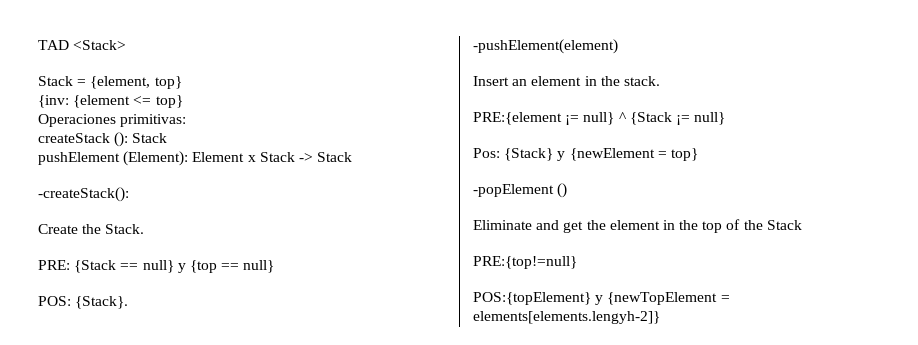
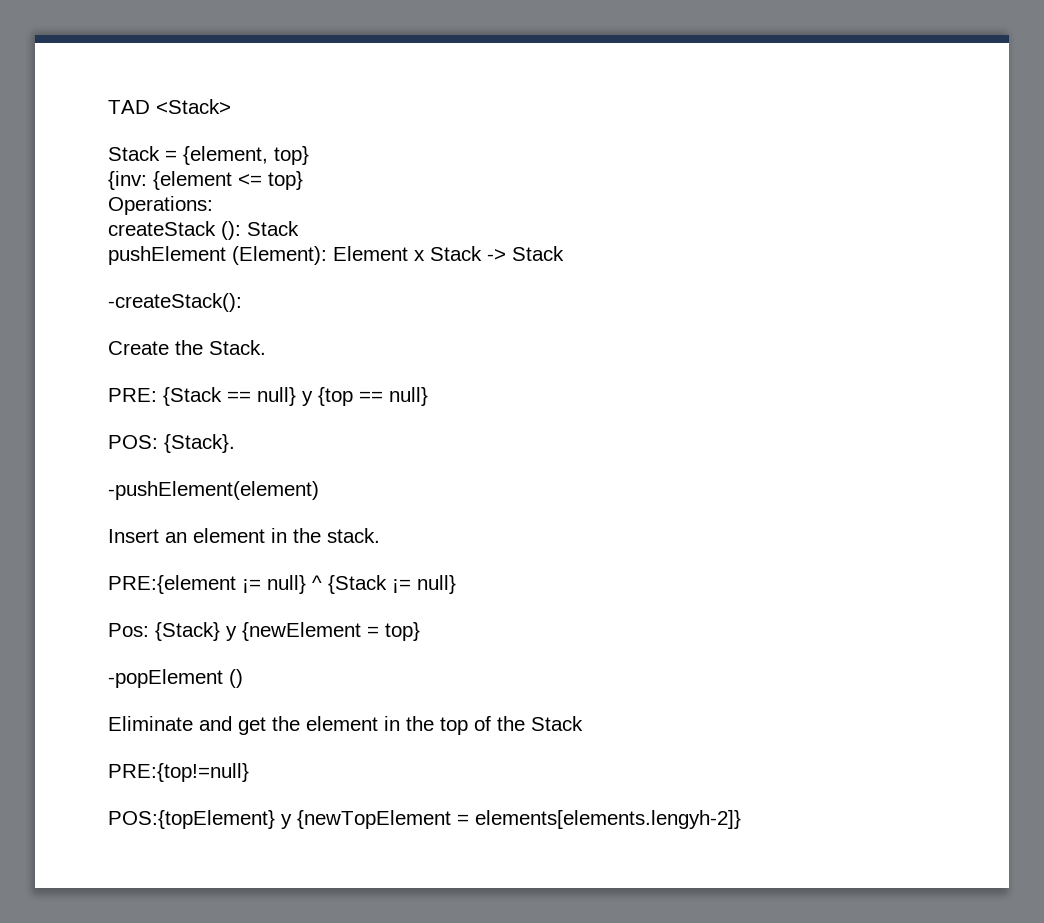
[38,114,187,127] Operaciones primitivas: -> [108,196,213,215] Operations:

